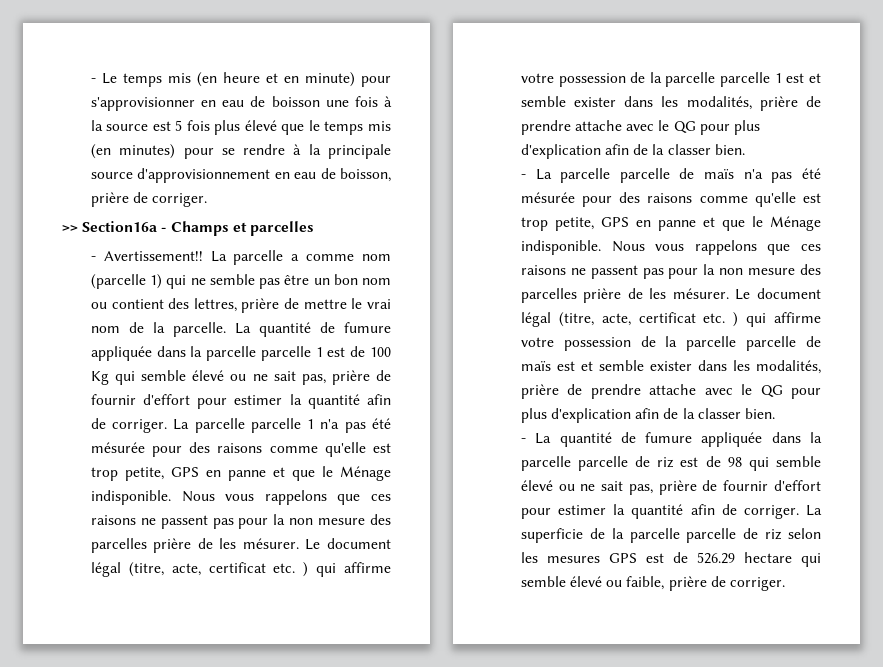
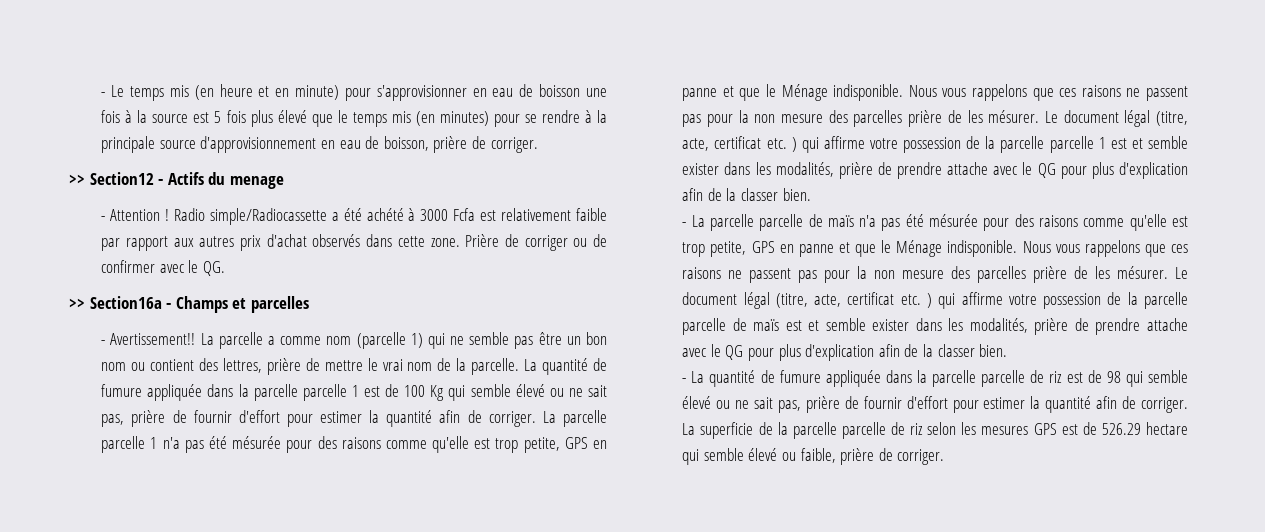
(208, 200) none -> [69,172,284,189] [101,208,607,225] [101,234,607,251] [101,260,226,276] // >> Section12 - Actifs du menage // - Attention ! Radio simple/Radiocassette a été achété à 3000 Fcfa est relativement faible par rapport aux autres prix d'achat observés dans cette zone. Prière de corriger ou de confirmer avec le QG.

